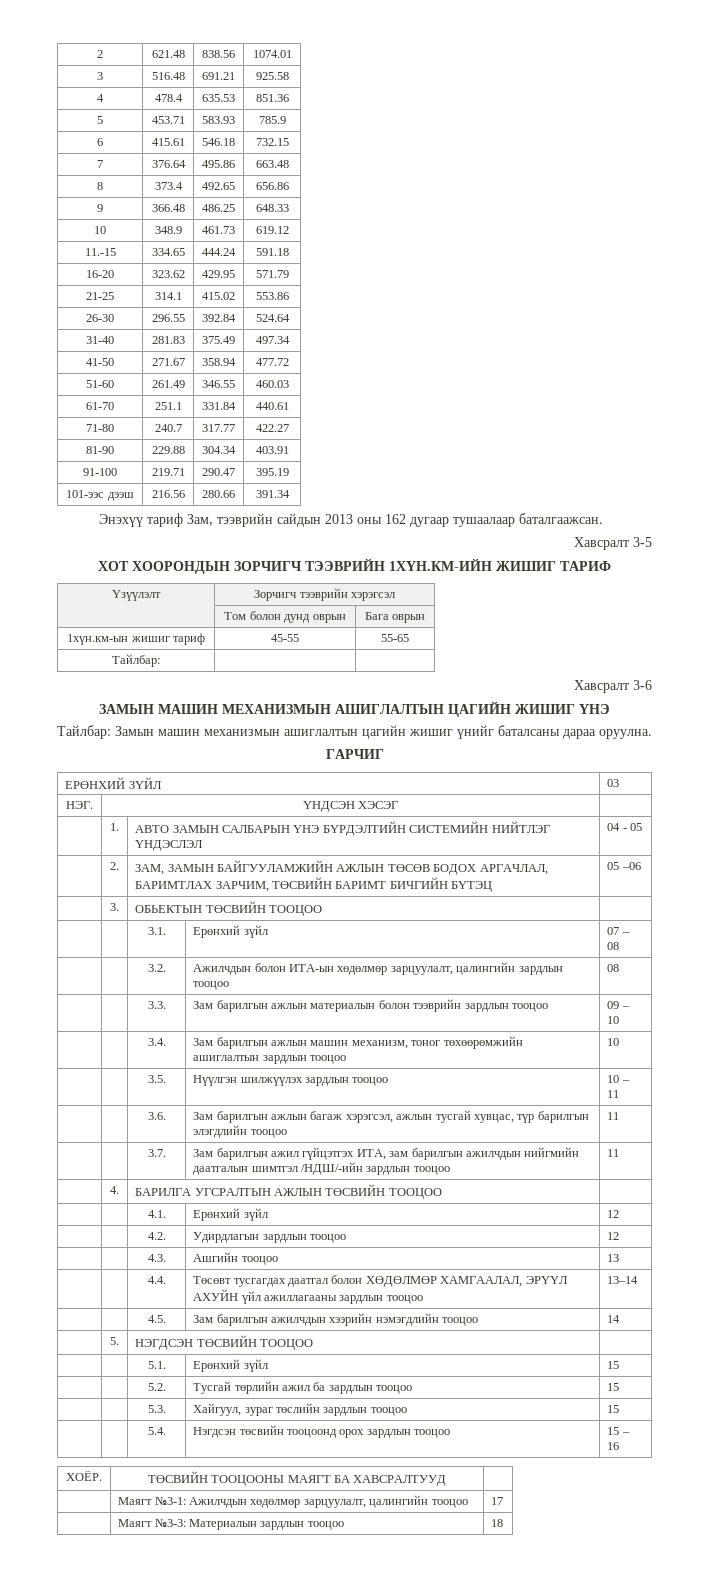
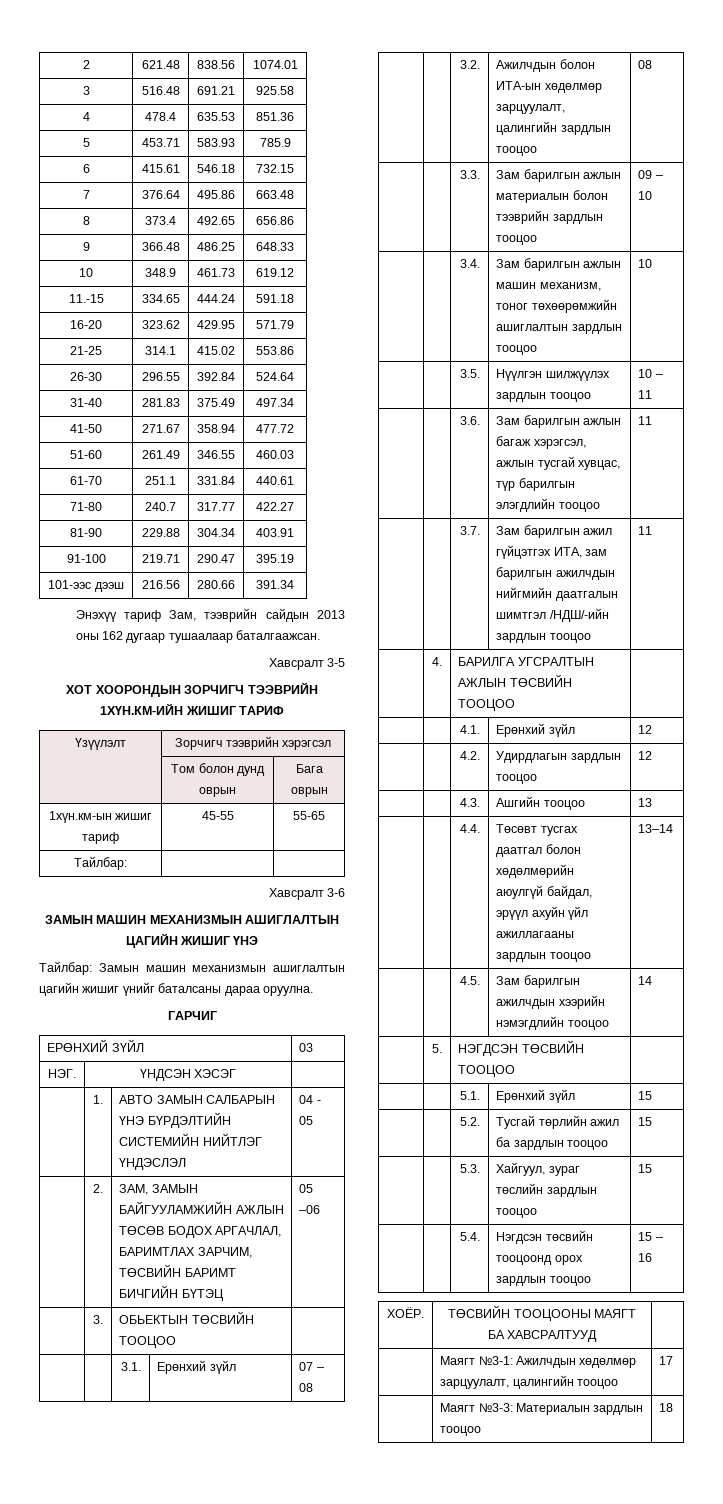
[233,1278,286,1287] тусгагдах -> [540,826,578,836] тусгах
[365,1276,568,1287] [193,1289,239,1301] ХӨДӨЛМӨР ХАМГААЛАЛ, ЭРҮҮЛ АХУЙН -> [496,864,575,878] [496,885,592,899] [496,906,565,920] хөдөлмөрийн аюулгүй байдал, эрүүл ахуйн

